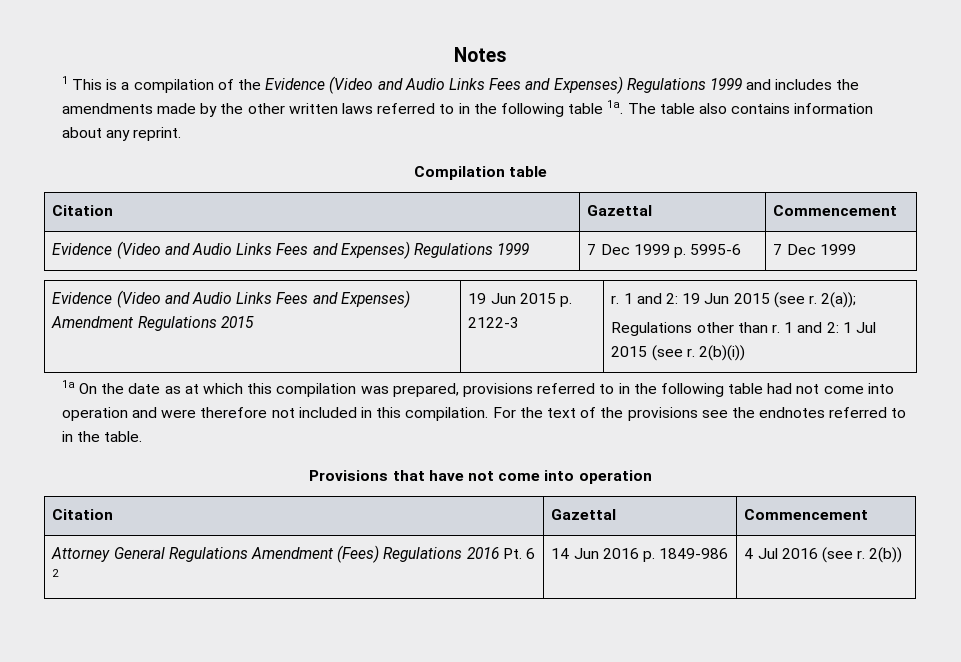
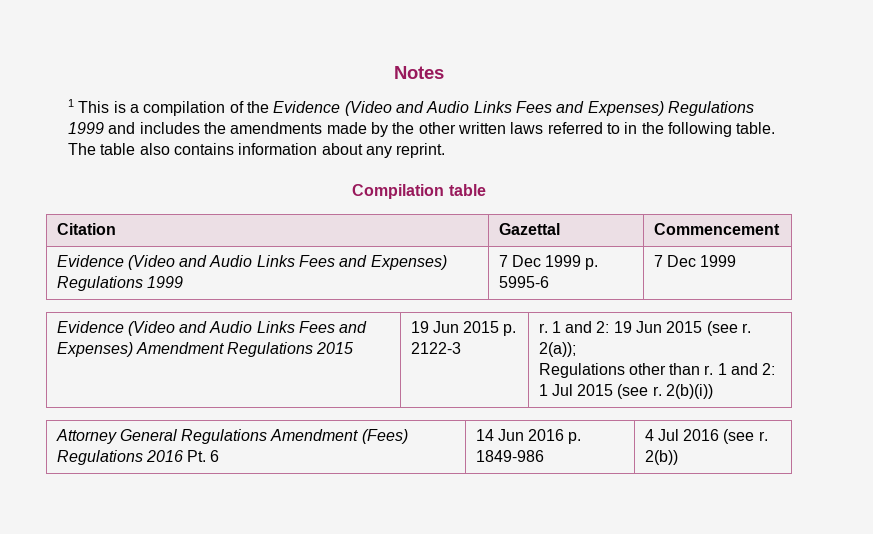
[568,100,624,114] table 1a. -> [736,122,776,134] table.
[61,380,894,397] [61,407,907,421] [61,431,143,442] [309,470,652,484] [52,509,114,520] [551,509,617,520] [744,509,869,520] // 1a On the date as at which this compilation was prepared, provisions referred to in the following table had not come into operation and were therefore not included in this compilation. For the text of the provisions see the endnotes referred to in the table. // Provisions that have not come into operation // Citation | Gazettal | Commencement -> (714, 391) none
[52,569,60,577] 2 -> (220, 456) none

